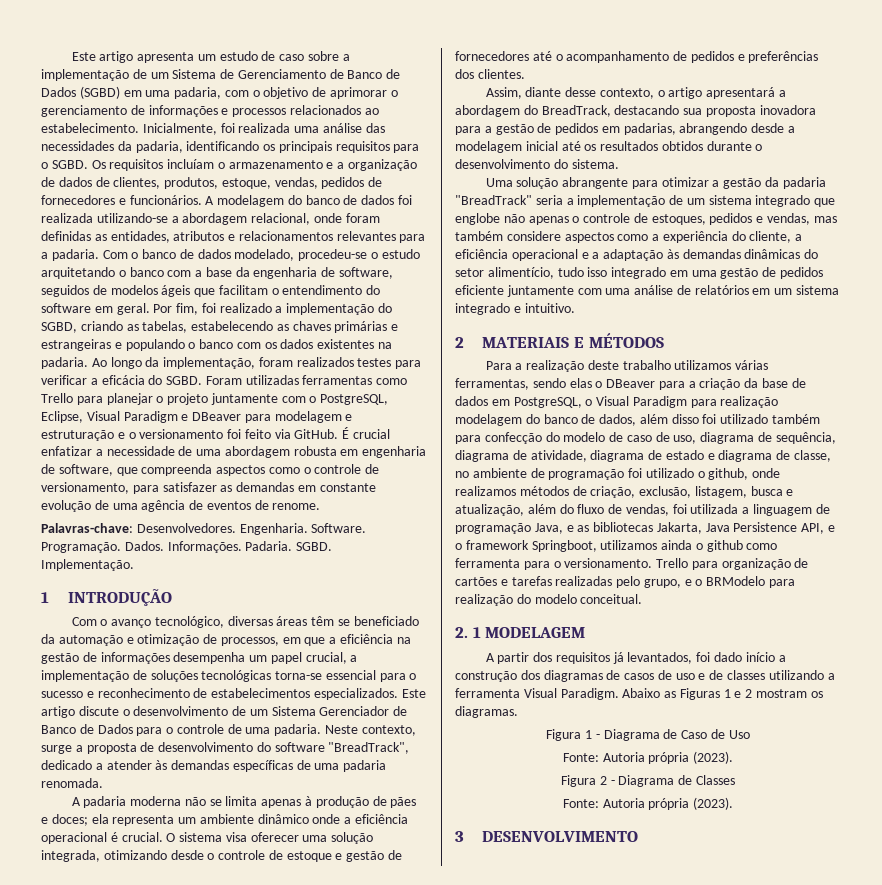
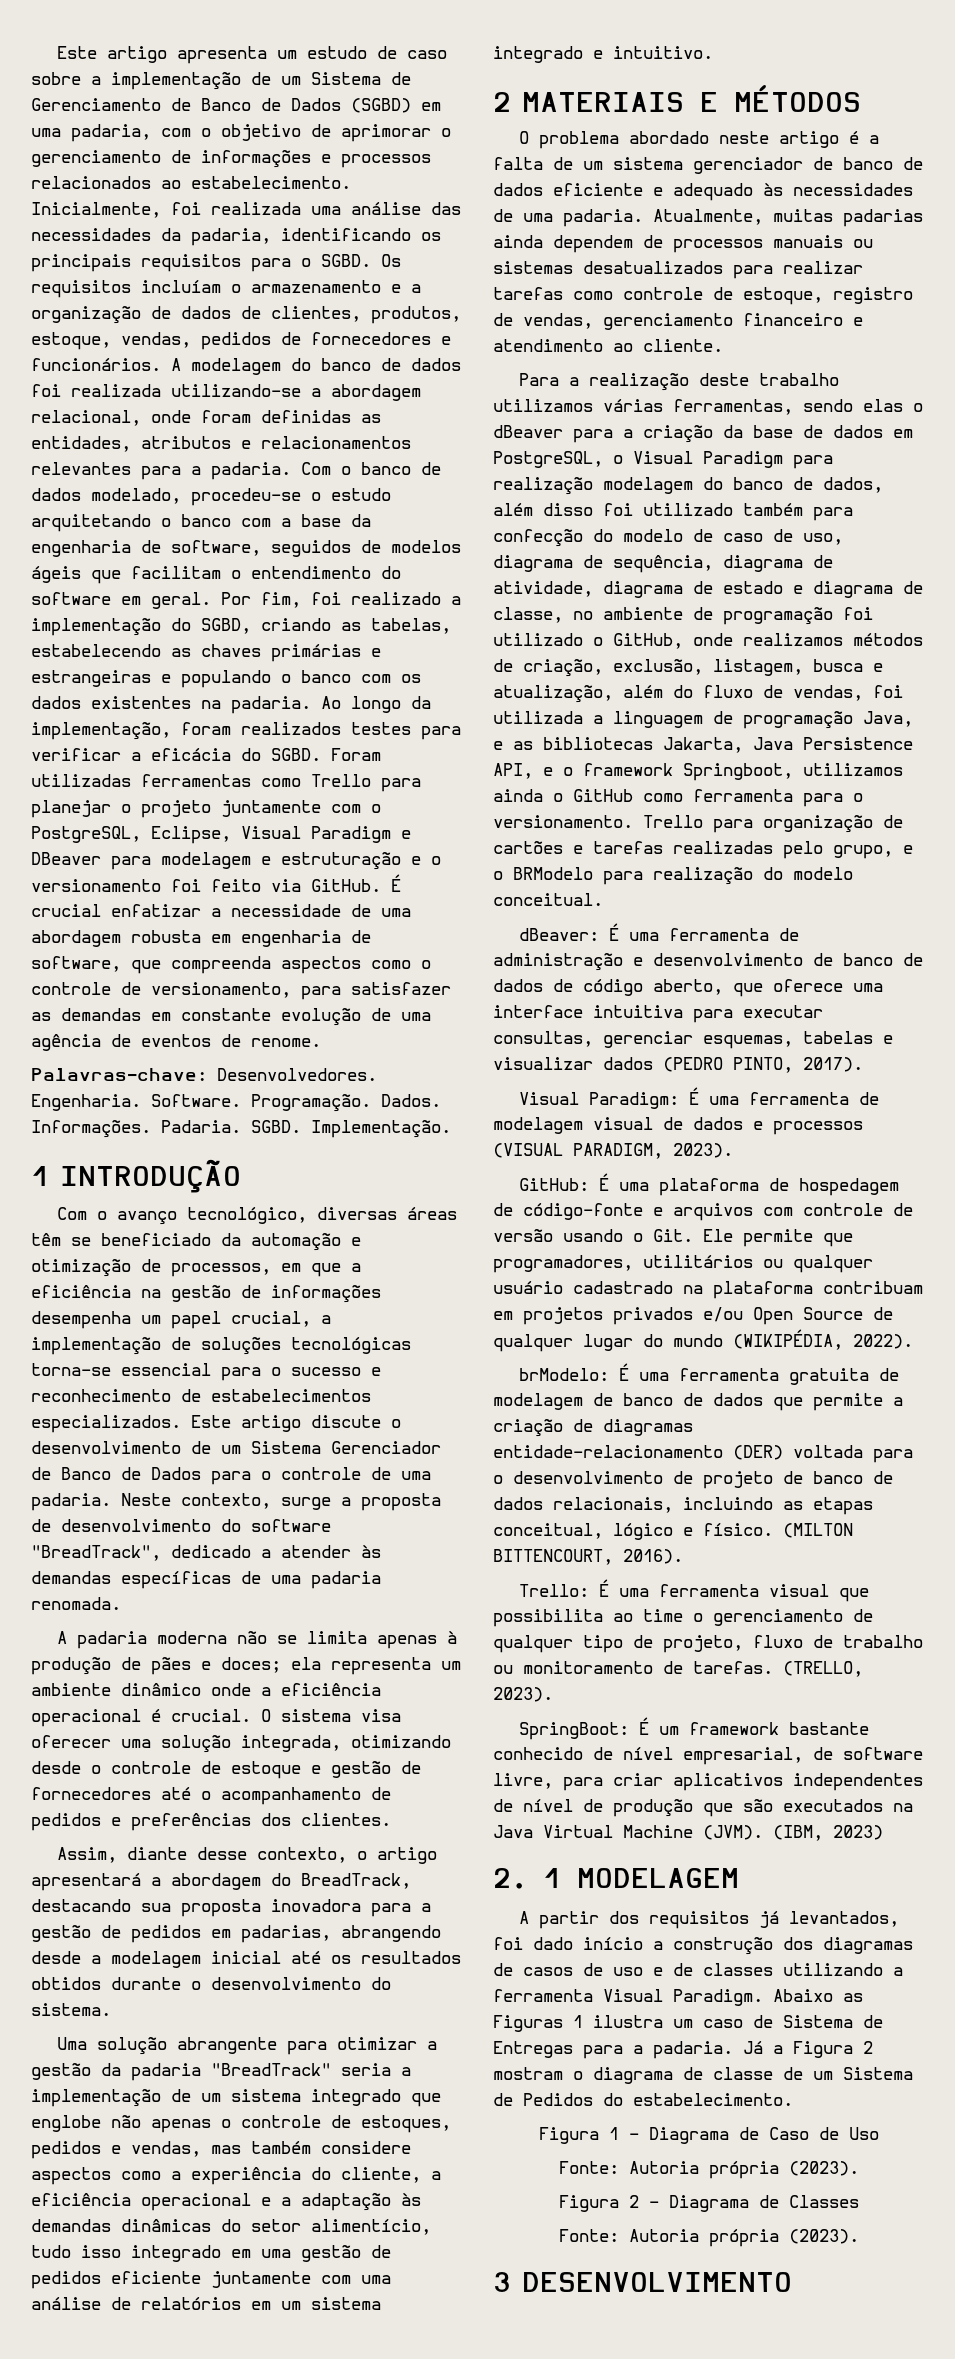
(664, 340) none -> [518,131,879,149] [493,157,923,174] [493,183,913,201] [493,209,923,227] [493,235,873,253] [493,261,863,279] [493,287,913,305] [493,313,863,330] [493,339,723,352] // O problema abordado neste artigo é a falta de um sistema gerenciador de banco de dados eficiente e adequado às necessidades de uma padaria. Atualmente, muitas padarias ainda dependem de processos manuais ou sistemas desatualizados para realizar tarefas como controle de estoque, registro de vendas, gerenciamento financeiro e atendimento ao cliente.
[606,379,656,388] DBeaver -> [493,425,563,438] dBeaver
[708,468,749,480] github, -> [613,633,683,649] GitHub,
[706,540,743,552] github -> [573,789,633,802] GitHub
(643, 599) none -> [518,923,799,941] [493,953,923,971] [493,979,883,997] [493,1005,823,1023] [493,1031,893,1049] [493,1057,863,1073] [518,1087,879,1109] [493,1117,863,1135] [493,1143,733,1159] [518,1173,899,1196] [493,1203,913,1221] [493,1229,853,1247] [493,1255,873,1273] [493,1281,923,1299] [493,1307,893,1325] [493,1329,913,1352] [518,1363,899,1385] [493,1393,903,1411] [493,1419,693,1437] [493,1445,913,1463] [493,1471,893,1489] [493,1497,873,1515] [493,1523,853,1540] [493,1549,683,1565] [518,1579,869,1602] [493,1609,873,1627] [493,1635,923,1653] [493,1661,863,1677] [493,1687,553,1702] [518,1717,869,1740] [493,1747,923,1765] [493,1773,923,1791] [493,1799,913,1817] [493,1825,883,1841] // dBeaver: É uma ferramenta de administração e desenvolvimento de banco de dados de código aberto, que oferece uma interface intuitiva para executar consultas, gerenciar esquemas, tabelas e visualizar dados (PEDRO PINTO, 2017). // Visual Paradigm: É uma ferramenta de modelagem visual de dados e processos (VISUAL PARADIGM, 2023). // GitHub: É uma plataforma de hospedagem de código-fonte e arquivos com controle de versão usando o Git. Ele permite que programadores, utilitários ou qualquer usuário cadastrado na plataforma contribuam em projetos privados e/ou Open Source de qualquer lugar do mundo (WIKIPÉDIA, 2022). // brModelo: É uma ferramenta gratuita de modelagem de banco de dados que permite a criação de diagramas entidade-relacionamento (DER) voltada para o desenvolvimento de projeto de banco de dados relacionais, incluindo as etapas conceitual, lógico e físico. (MILTON BITTENCOURT, 2016). // Trello: É uma ferramenta visual que possibilita ao time o gerenciamento de qualquer tipo de projeto, fluxo de trabalho ou monitoramento de tarefas. (TRELLO, 2023). // SpringBoot: É um framework bastante conhecido de nível empresarial, de software livre, para criar aplicativos independentes de nível de produção que são executados na Java Virtual Machine (JVM). (IBM, 2023)
[734,689,823,698] [455,706,518,718] e 2 mostram os diagramas. -> [593,2015,883,2028] [493,2041,873,2059] [493,2067,913,2084] [493,2093,793,2106] ilustra um caso de Sistema de Entregas para a padaria. Já a Figura 2 mostram o diagrama de classe de um Sistema de Pedidos do estabelecimento.

